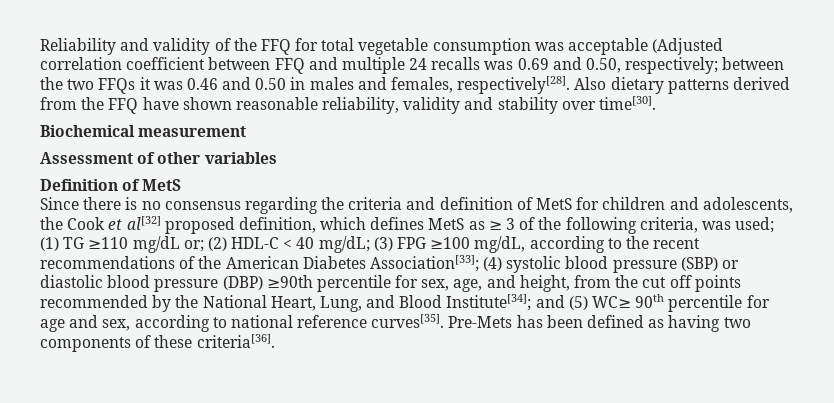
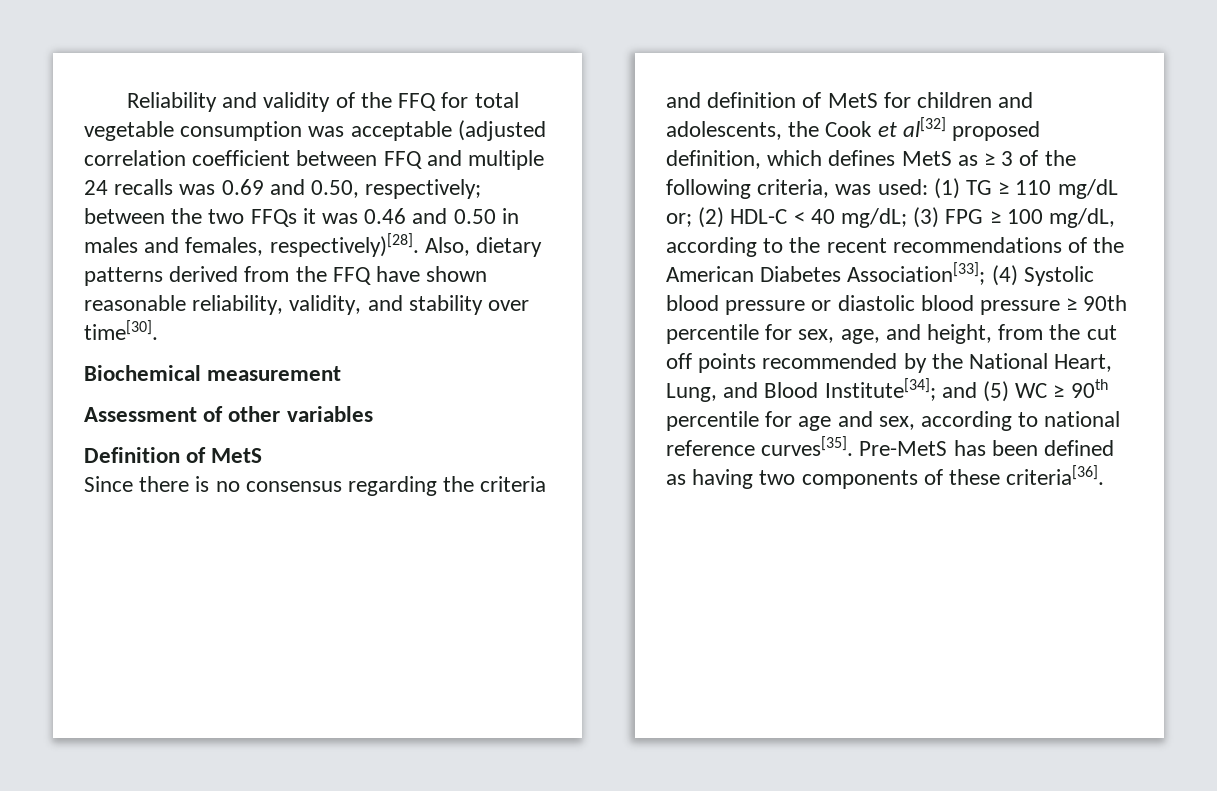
[652,38,724,55] (Adjusted -> [457,120,546,141] (adjusted
[457,76,607,94] respectively[28]. Also -> [269,233,470,257] respectively)[28]. Also,
[403,97,461,114] validity -> [289,295,362,315] validity,
[735,217,775,233] used; -> [877,179,928,195] used:
[88,237,129,249] ≥110 -> [998,180,1052,195] ≥ 110
[430,237,471,249] ≥100 -> [989,209,1043,224] ≥ 100
[506,256,718,273] systolic blood pressure (SBP) -> [1023,266,1094,286] [666,295,806,315] Systolic blood pressure
[222,275,313,290] (DBP) ≥90th -> [1066,295,1128,311] ≥ 90th
[592,296,632,308] WC≥ -> [1015,383,1065,398] WC ≥
[448,316,513,328] Pre-Mets -> [859,441,948,456] Pre-MetS

